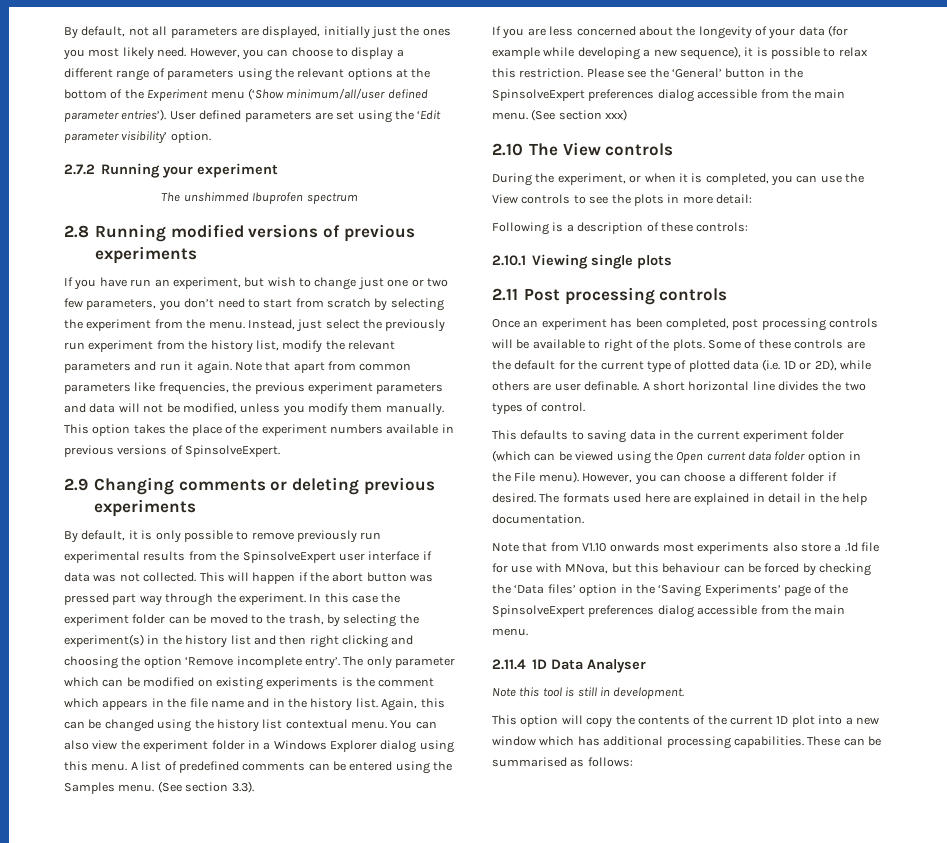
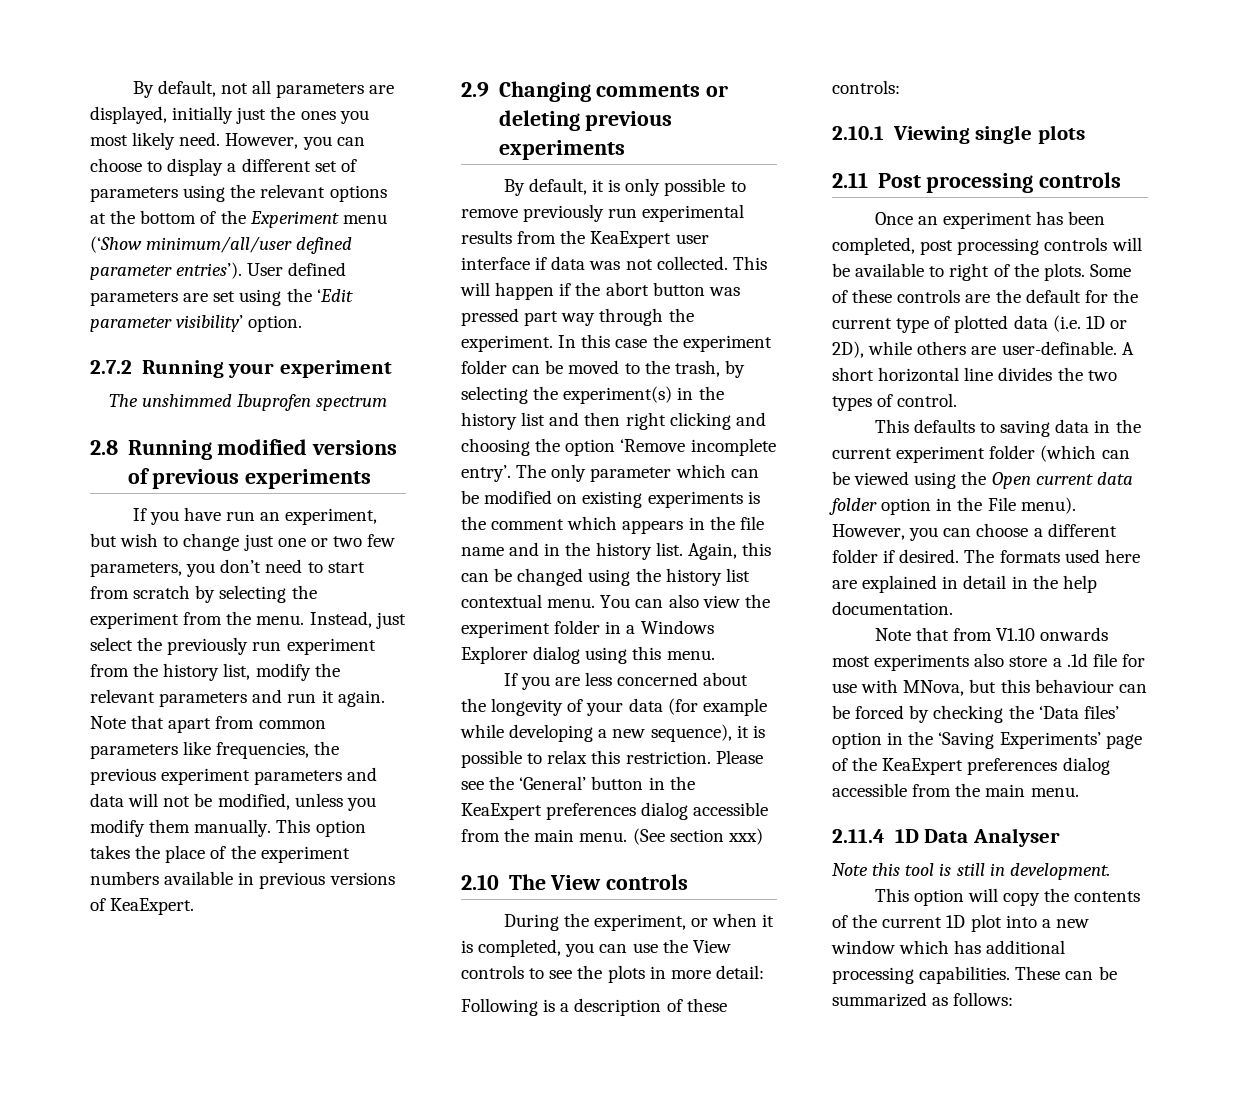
[116,69,150,81] range -> [314,161,337,172] set
[185,445,281,457] SpinsolveExpert. -> [110,898,195,915] KeaExpert.
[242,551,336,563] SpinsolveExpert -> [590,231,672,248] KeaExpert
[130,761,453,774] [64,781,254,794] A list of predefined comments can be entered using the Samples menu. (See section 3.3). -> (715, 655) none
[492,89,585,101] SpinsolveExpert -> [461,803,542,820] KeaExpert
[554,381,640,391] user definable. -> [1001,341,1117,355] user-definable.
[492,605,585,617] SpinsolveExpert -> [882,758,964,775] KeaExpert
[492,757,567,767] summarised -> [832,992,927,1007] summarized

